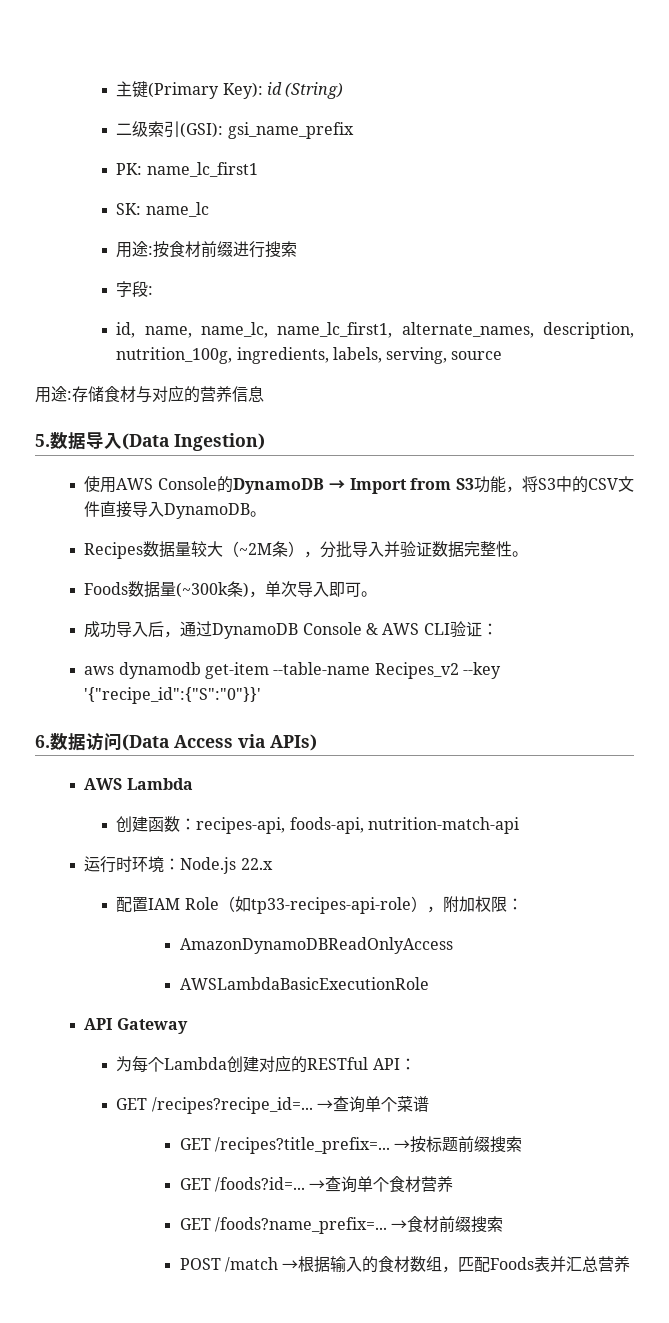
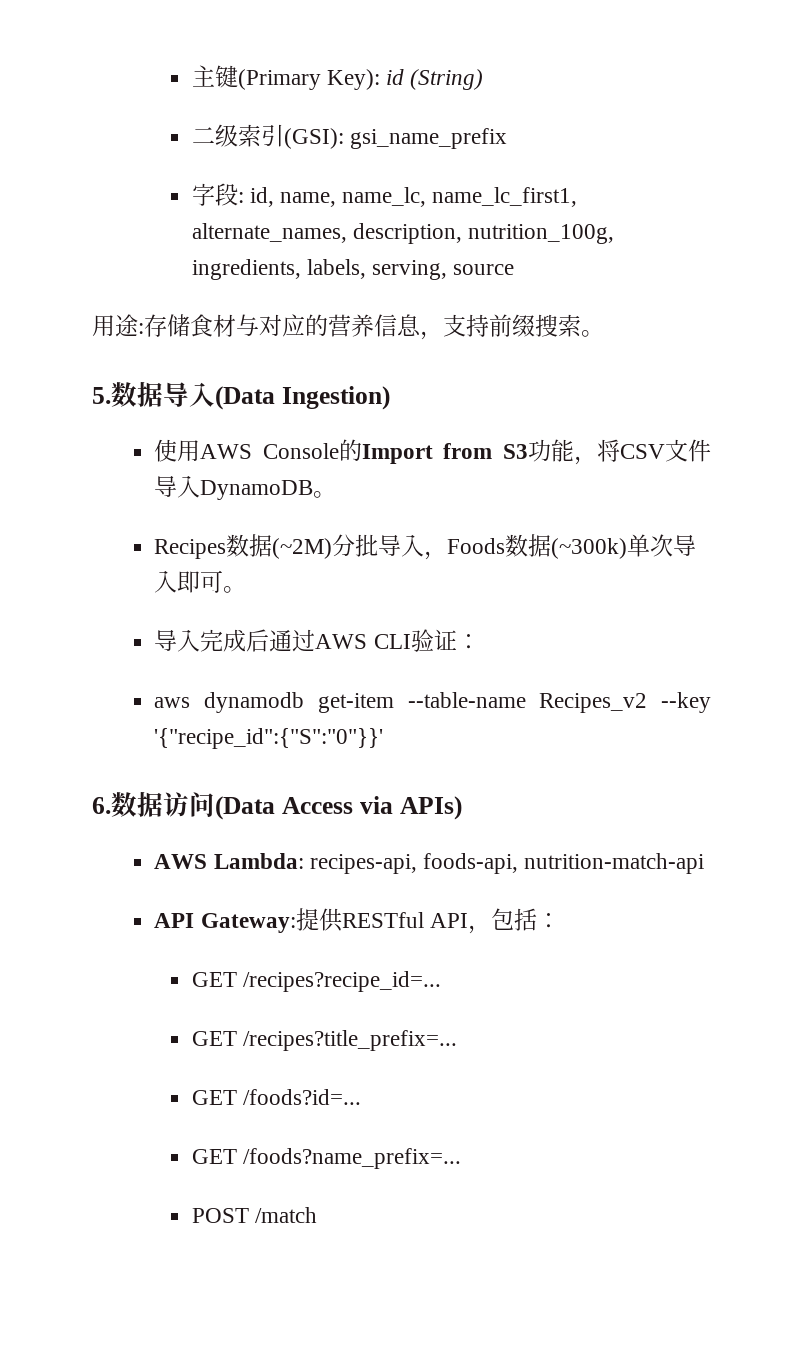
[116,162,258,177] [116,202,209,217] [116,241,298,258] // PK: name_lc_first1 // SK: name_lc // 用途:按食材前缀进行搜索 -> (507, 138) none
(154, 290) // -> (244, 197) none
(264, 394) none -> [420,314,604,340] ，支持前缀搜索。
[233,478,345,494] DynamoDB → -> (362, 450) none
[538,476,588,493] S3中的 -> (620, 450) none
[100,501,133,518] 直接 -> (711, 450) none
[175,541,529,558] [84,581,378,598] [84,621,379,639] 量较大（~2M条），分批导入并验证数据完整性。 // Foods数据量(~300k条)，单次导入即可。 // 成功导入后，通过DynamoDB Console & -> [272,534,697,560] [154,570,247,593] [154,629,316,652] (~2M)分批导入，Foods数据(~300k)单次导入即可。 // 导入完成后通过
[126,778,193,790] [116,816,197,833] Lambda // 创建函数： -> [213,853,304,869] Lambda:
[84,856,273,874] [116,896,523,914] [179,937,453,954] [179,977,429,990] [84,1018,188,1034] [116,1055,308,1073] 运行时环境：Node.js 22.x // 配置IAM Role（如tp33-recipes-api-role），附加权限： // AmazonDynamoDBReadOnlyAccess // AWSLambdaBasicExecutionRole // API Gateway // 为每个Lambda创建对应的 -> [154,908,343,933] API Gateway:提供
(400, 1064) none -> [467,908,537,934] ，包括
[316,1096,429,1113] [179,1136,523,1154] [179,1176,454,1193] [179,1216,504,1234] [179,1256,631,1273] →查询单个菜谱 // GET /recipes?title_prefix=... →按标题前缀搜索 // GET /foods?id=... →查询单个食材营养 // GET /foods?name_prefix=... →食材前缀搜索 // POST /match →根据输入的食材数组，匹配Foods表并汇总营养 -> [191,1030,457,1051] [191,1089,361,1105] [191,1148,461,1169] [191,1207,317,1223] // GET /recipes?title_prefix=... // GET /foods?id=... // GET /foods?name_prefix=... // POST /match

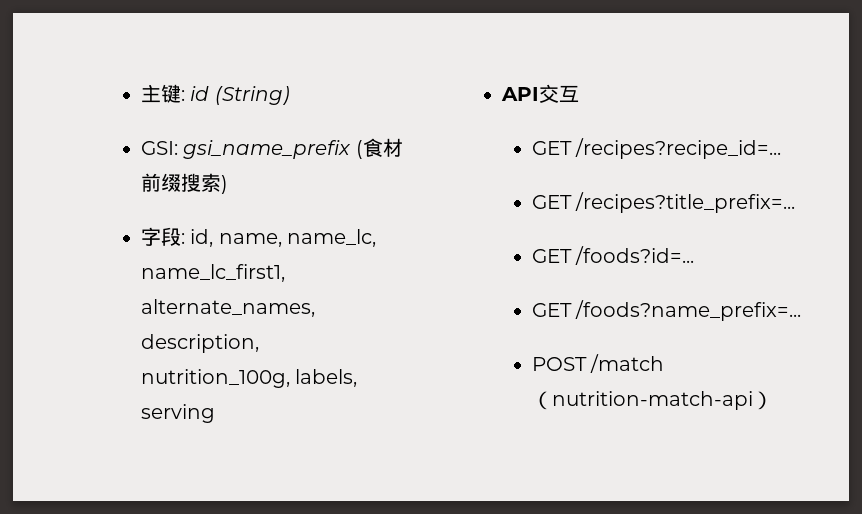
[237,69,380,90] (Primary Key): -> [180,90,185,101] :
[191,124,507,149] 二级索引(GSI): gsi_name_prefix -> [140,138,403,159] [140,173,228,194] GSI: gsi_name_prefix (食材前缀搜索)
[191,259,515,280] [92,314,604,340] [92,381,390,410] [154,439,711,465] [154,475,337,500] [154,534,697,560] [154,570,247,593] [154,629,480,652] [154,692,711,713] [154,728,384,749] [92,791,462,820] [154,853,705,874] [154,908,560,934] ingredients, labels, serving, source // 用途:存储食材与对应的营养信息，支持前缀搜索。 // 5.数据导入(Data Ingestion) // 使用AWS Console的Import from S3功能，将CSV文件导入DynamoDB。 // Recipes数据(~2M)分批导入，Foods数据(~300k)单次导入即可。 // 导入完成后通过AWS CLI验证： // aws dynamodb get-item --table-name Recipes_v2 --key '{"recipe_id":{"S":"0"}}' // 6.数据访问(Data Access via APIs) // AWS Lambda: recipes-api, foods-api, nutrition-match-api // API Gateway:提供RESTful API，包括： -> [295,369,358,387] [140,404,215,423] [500,84,579,103] labels, serving // API交互
(317, 1215) none -> [531,391,773,410] （nutrition-match-api）

